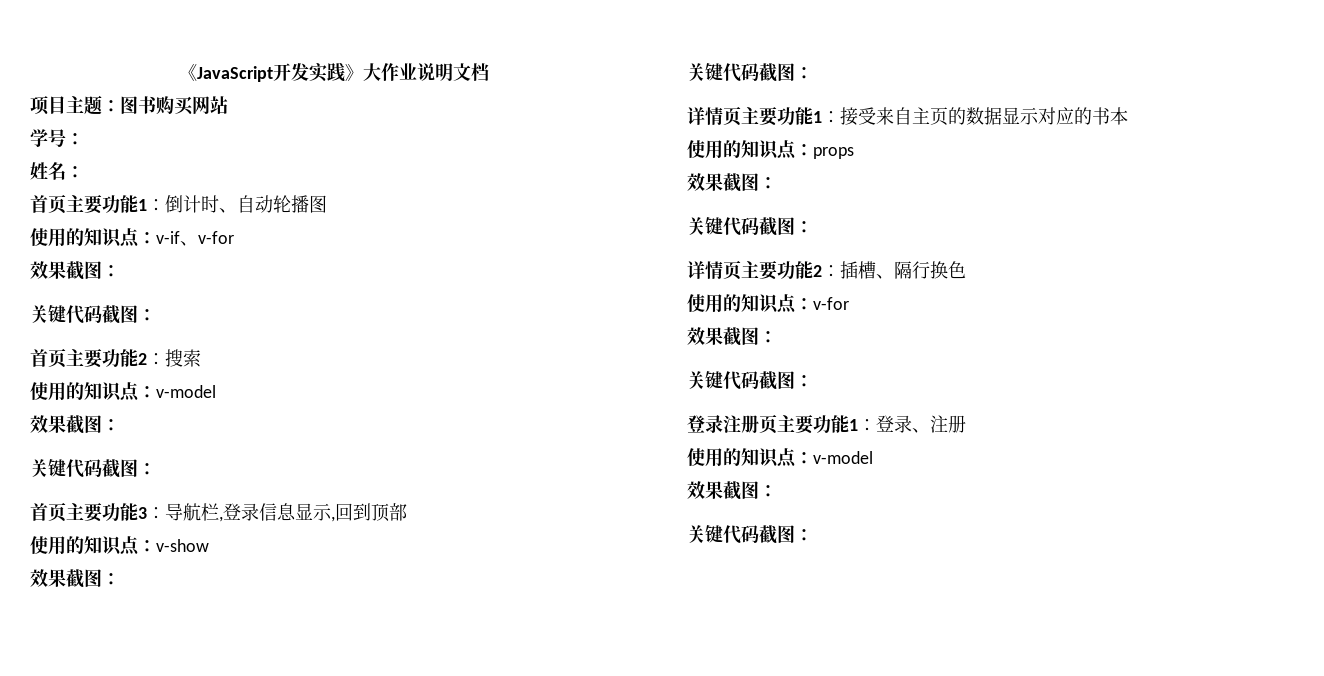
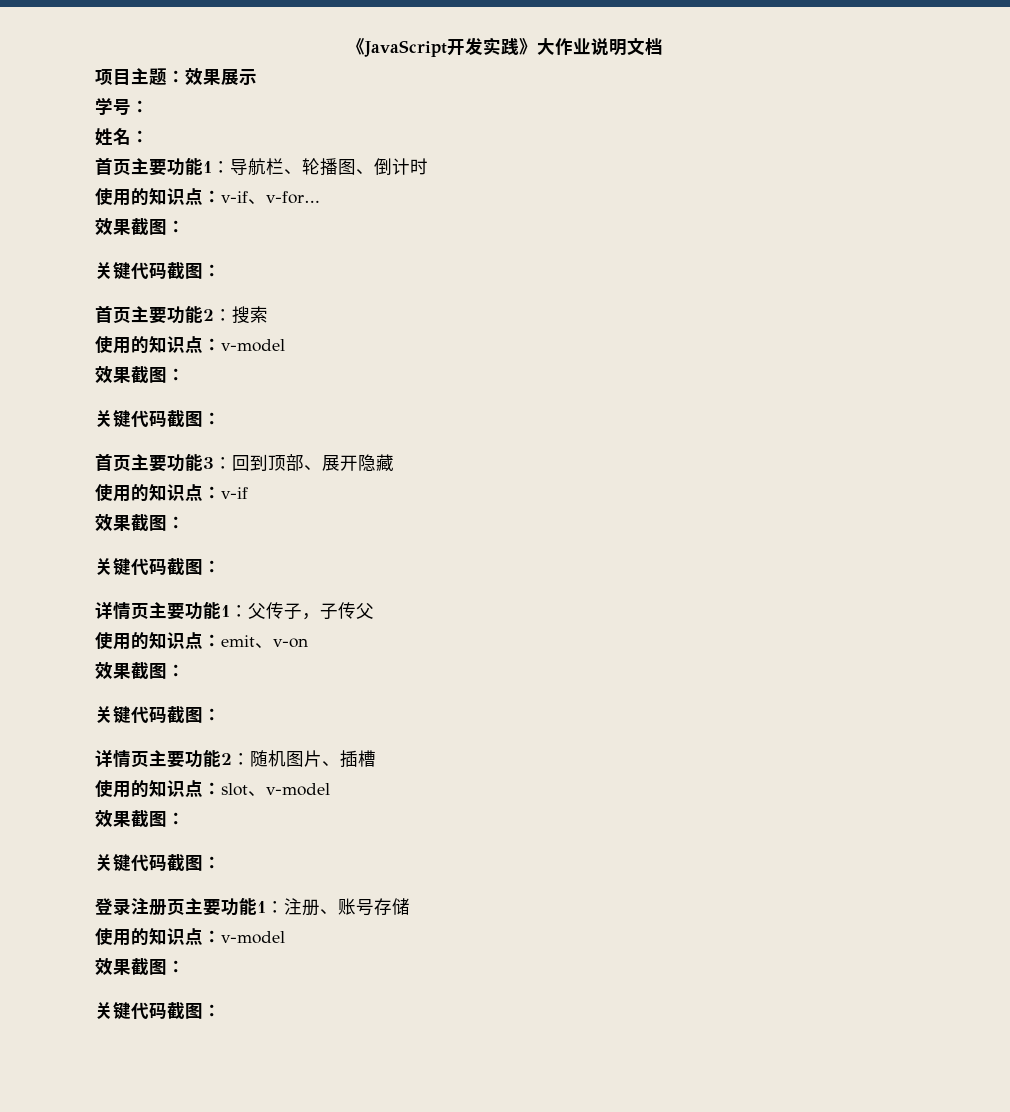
[120,96,228,115] 图书购买网站 -> [185,67,257,85] 效果展示
(165, 205) none -> [230,158,374,176] 导航栏、轮播图、
[219,195,327,213] 、自动轮播图 -> (428, 166) none
[198,231,234,244] v-for -> [266,191,319,204] v-for…
[165,503,335,522] 导航栏,登录信息显示, -> (232, 463) none
[30,536,209,556] // 使用的知识点：v-show -> [304,454,394,472] [95,484,248,502] 、展开隐藏 // 使用的知识点：v-if
[840,107,1128,126] [687,140,854,160] 接受来自主页的数据显示对应的书本 // 使用的知识点：props -> [248,602,374,620] [95,632,308,650] 父传子，子传父 // 使用的知识点：emit、v-on
(840, 271) none -> [250,750,340,767] 随机图片、
[876,261,966,279] [687,294,849,314] 、隔行换色 // 使用的知识点：v-for -> [95,780,330,798] // 使用的知识点：slot、v-model
[876,415,966,433] 登录、注册 -> [284,898,410,916] 注册、账号存储

